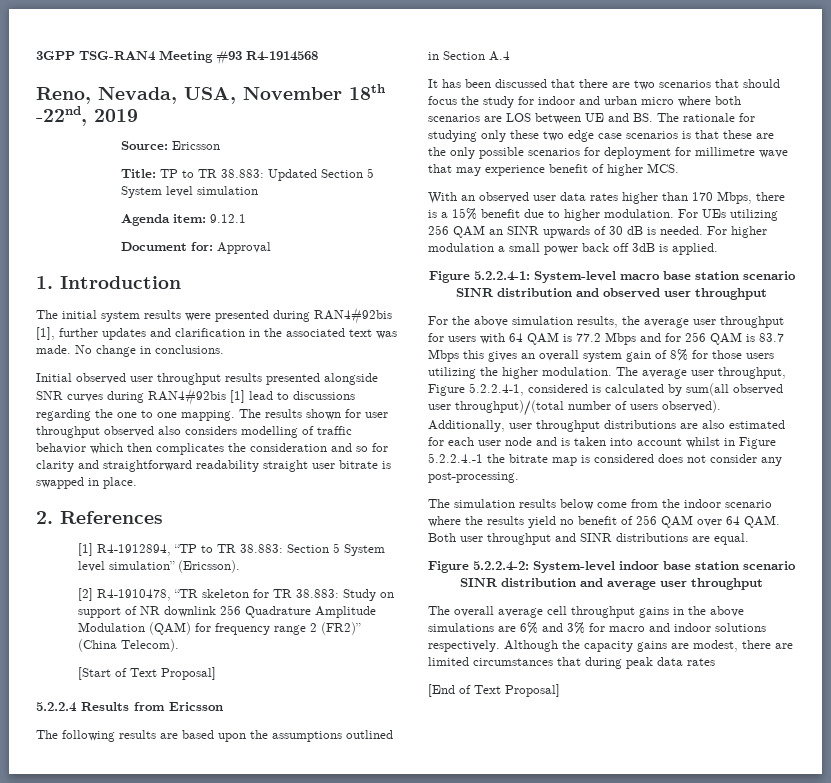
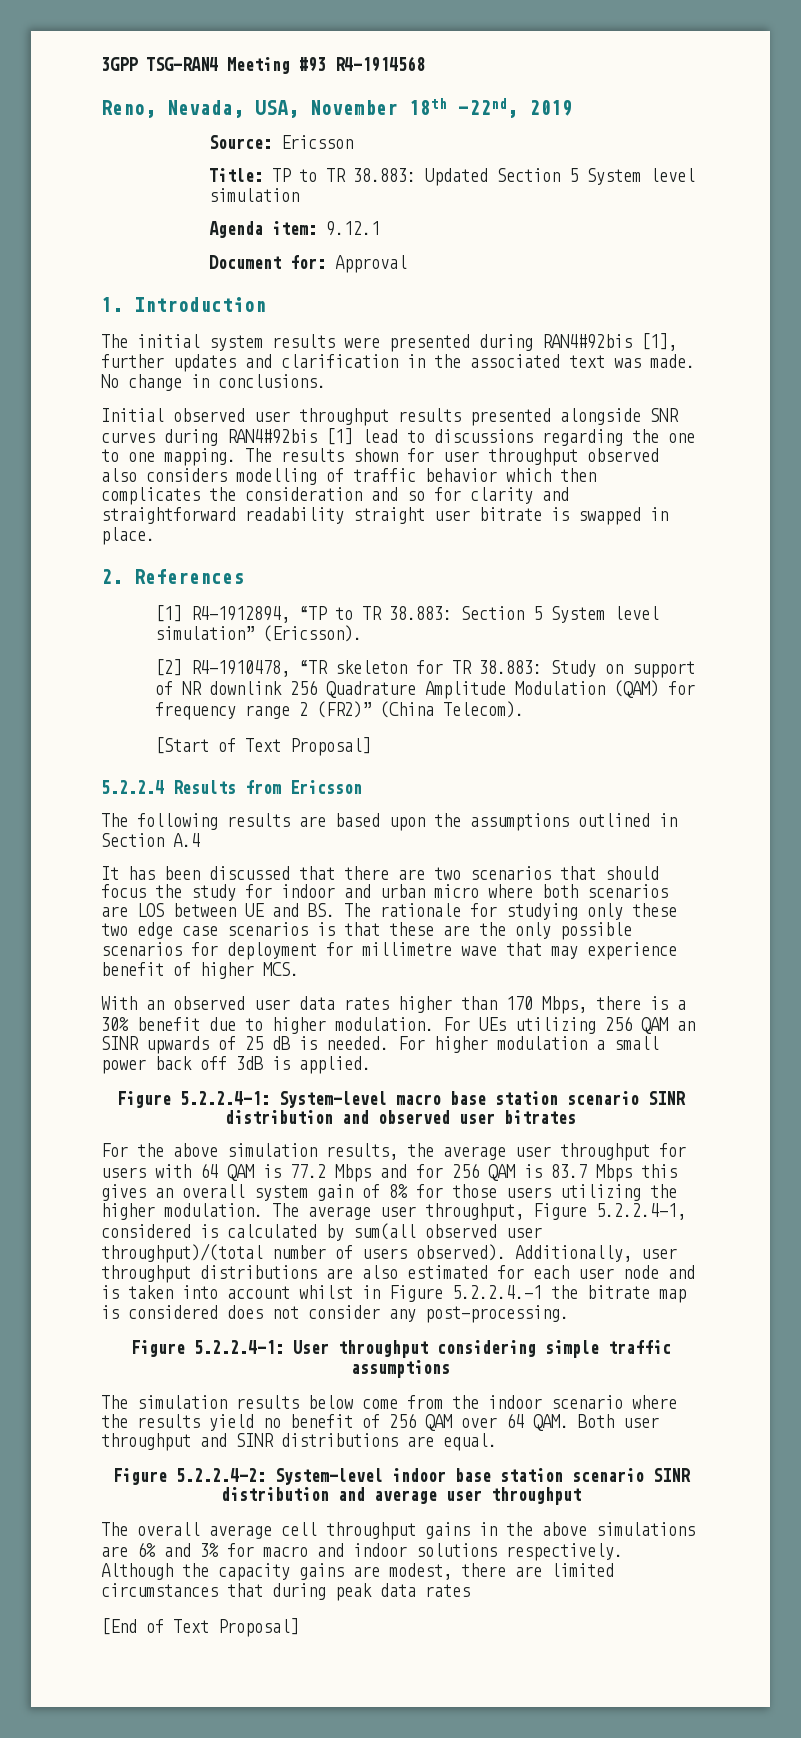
[452,208,477,220] 15% -> [101,1017,129,1031] 30%
[609,226,623,235] 30 -> [245,1036,263,1050] 25
[695,288,767,300] throughput -> [504,1110,576,1124] bitrates
(519, 477) none -> [130,1340,671,1358] [351,1360,450,1378] // Figure 5.2.2.4-1: User throughput considering simple traffic assumptions

